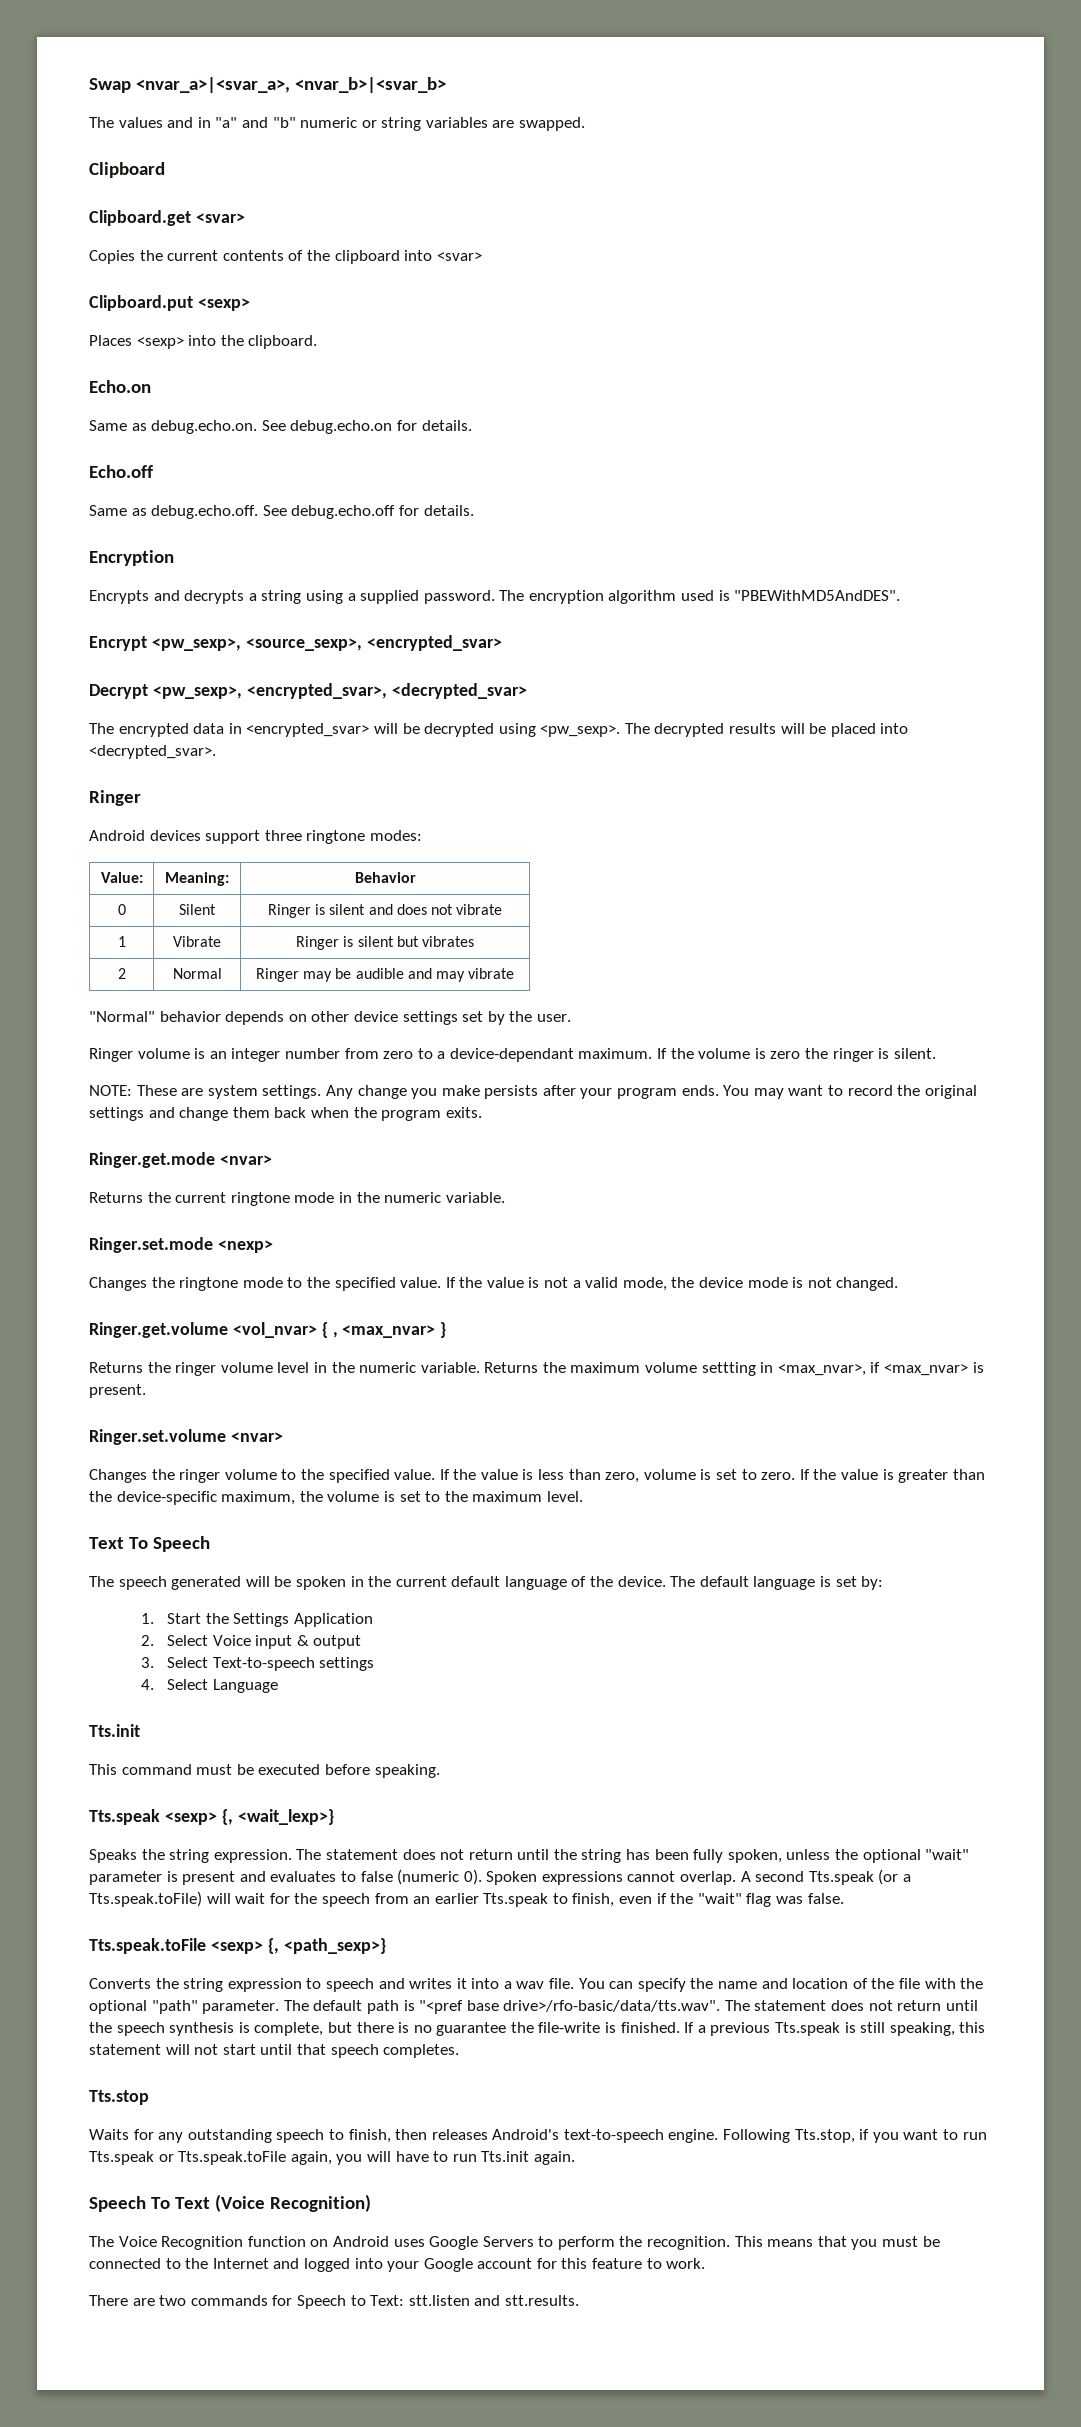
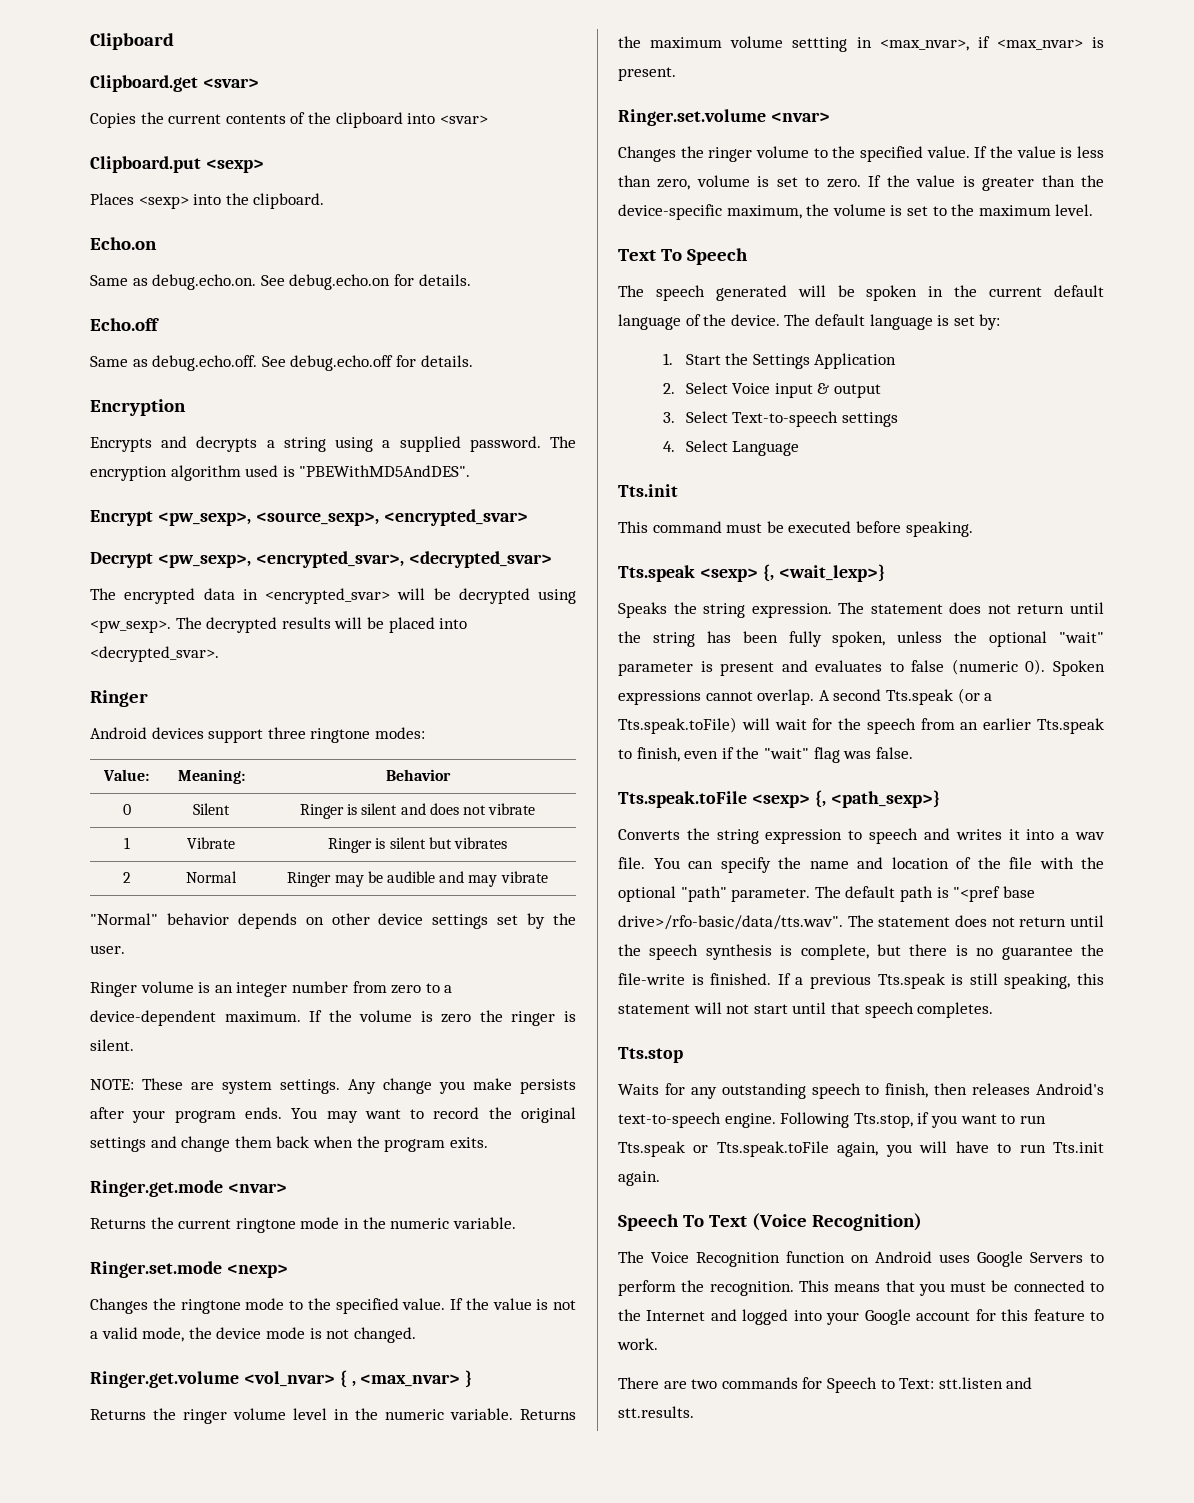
[89,77,446,93] [89,117,586,131] Swap <nvar_a>|<svar_a>, <nvar_b>|<svar_b> // The values and in "a" and "b" numeric or string variables are swapped. // -> (90, 41) none
[449,1048,574,1062] device-dependant -> [90,1010,216,1026] device-dependent

